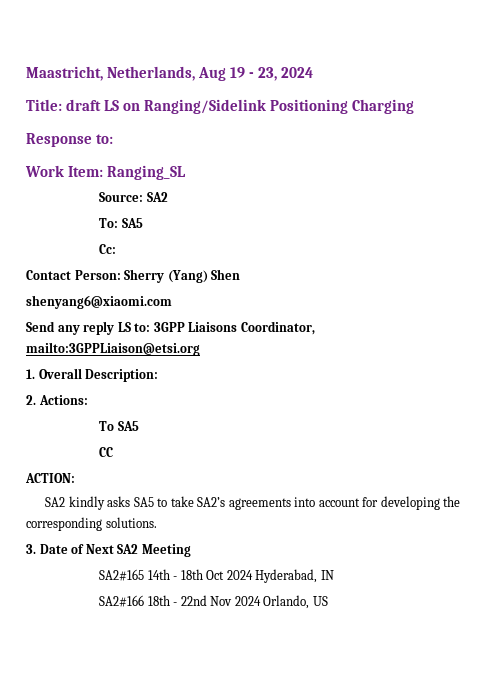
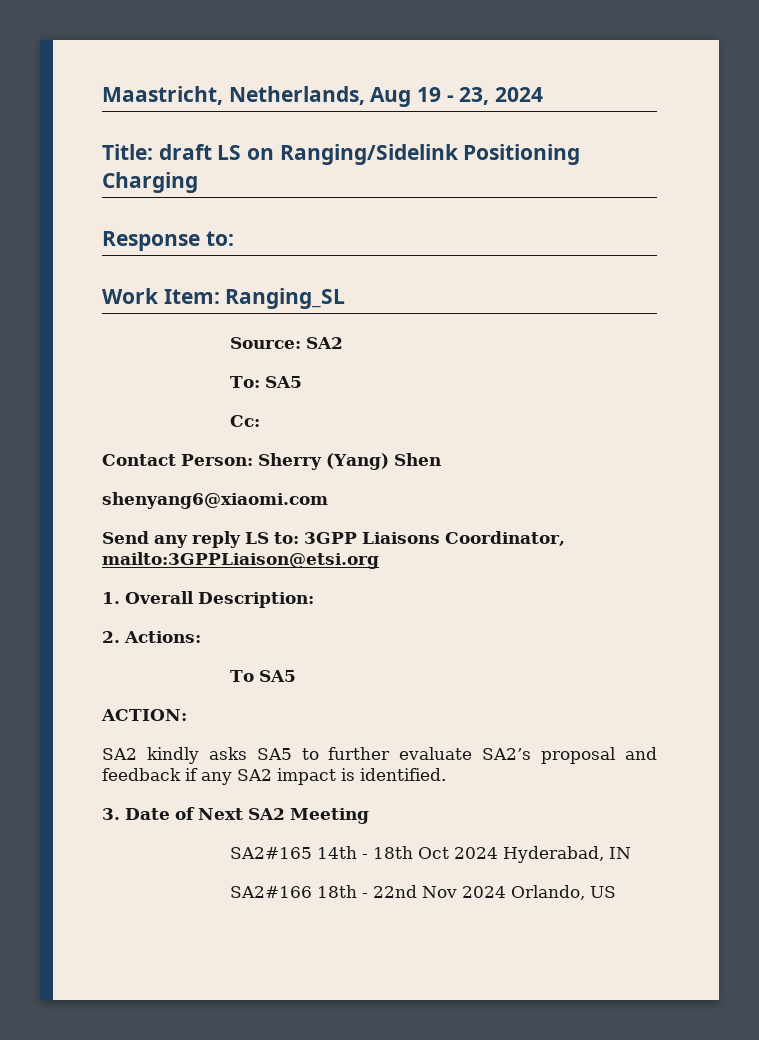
[99,447,114,457] // CC -> (296, 676) none
[170,496,461,510] [26,517,157,531] take SA2’s agreements into account for developing the corresponding solutions. -> [328,747,658,764] [102,768,446,785] further evaluate SA2’s proposal and feedback if any SA2 impact is identified.

